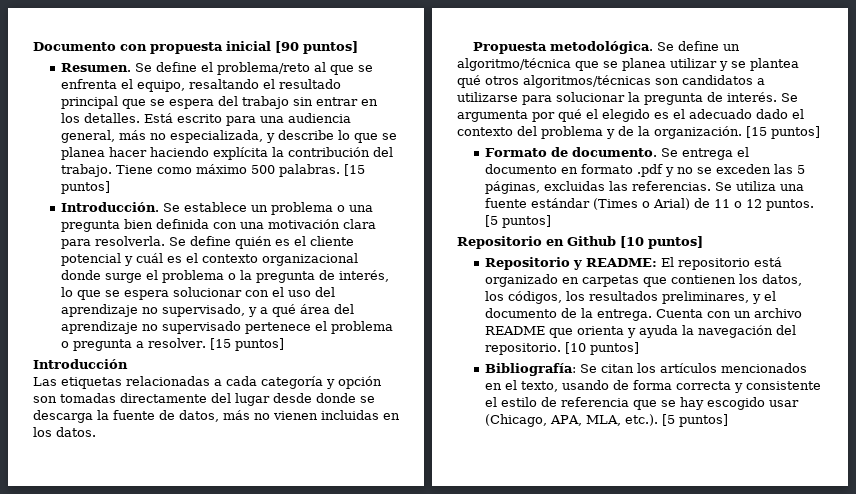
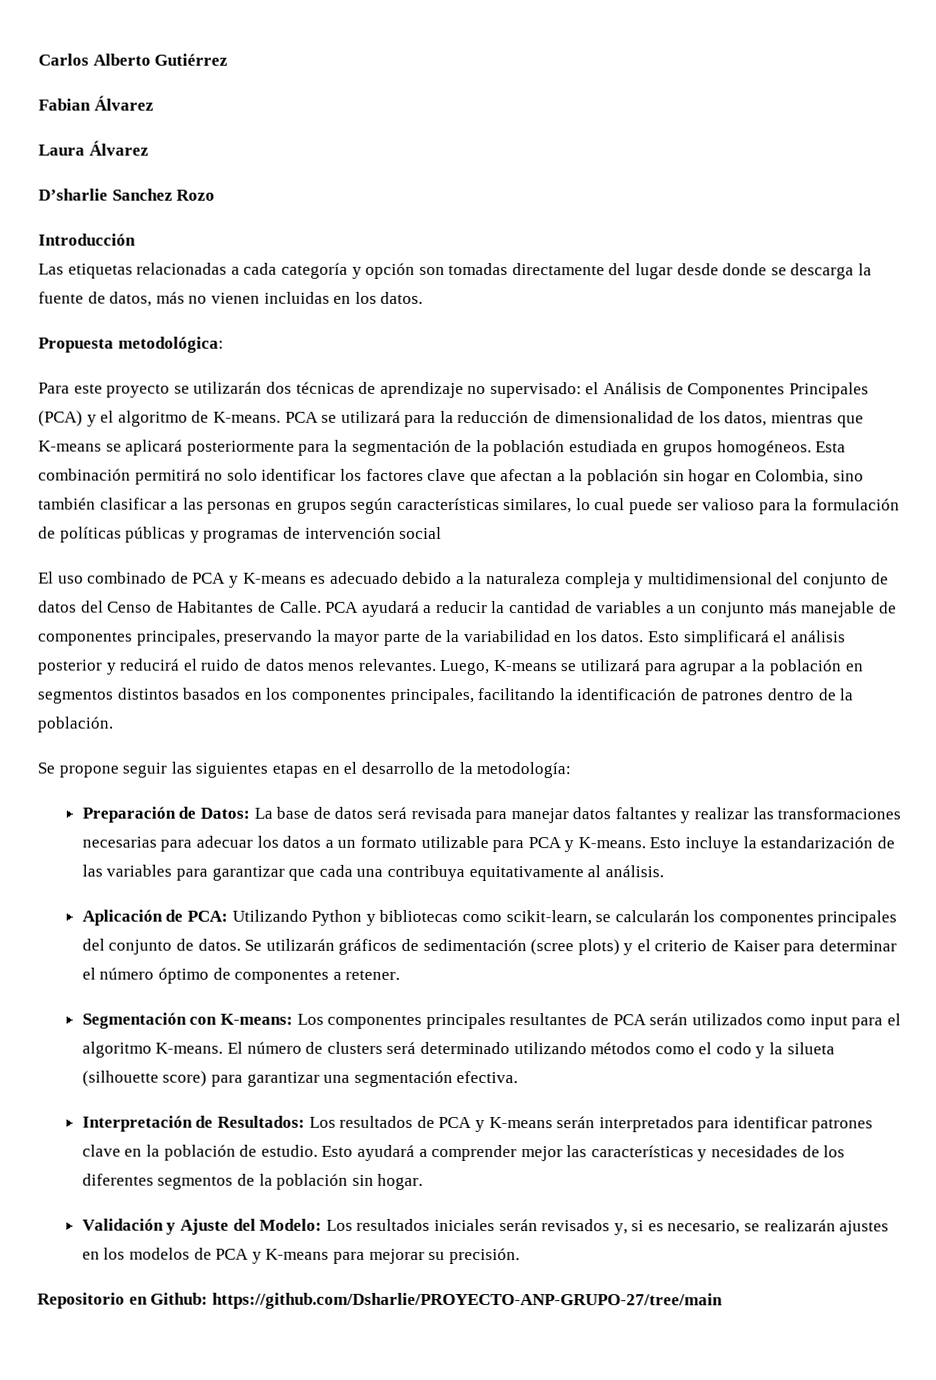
[33,41,358,54] [60,62,373,75] [60,79,341,92] [60,96,378,109] [60,113,351,126] [60,130,397,143] [60,147,393,160] [60,164,365,177] [60,181,110,194] [60,202,373,215] [60,219,376,232] [60,236,354,249] [60,253,358,266] [60,270,389,283] [60,287,335,300] [60,304,354,317] [60,321,393,334] [60,338,284,351] Documento con propuesta inicial [90 puntos] // Resumen. Se define el problema/reto al que se enfrenta el equipo, resaltando el resultado principal que se espera del trabajo sin entrar en los detalles. Está escrito para una audiencia general, más no especializada, y describe lo que se planea hacer haciendo explícita la contribución del trabajo. Tiene como máximo 500 palabras. [15 puntos] // Introducción. Se establece un problema o una pregunta bien definida con una motivación clara para resolverla. Se define quién es el cliente potencial y cuál es el contexto organizacional donde surge el problema o la pregunta de interés, lo que se espera solucionar con el uso del aprendizaje no supervisado, y a qué área del aprendizaje no supervisado pertenece el problema o pregunta a resolver. [15 puntos] -> [38,53,229,66] [38,95,154,111] [38,140,149,156] [38,188,216,201] Carlos Alberto Gutiérrez // Fabian Álvarez // Laura Álvarez // D’sharlie Sanchez Rozo
[550,41,741,54] [457,58,799,71] [457,75,765,88] [457,92,798,105] [457,109,804,122] [457,126,820,139] [484,147,749,160] [484,164,805,177] [484,181,804,194] [484,198,814,211] [484,215,551,228] [457,236,703,249] [484,257,782,270] [484,274,802,287] [484,291,776,304] [484,308,802,321] [484,325,796,338] [484,342,639,355] [484,363,807,376] [484,380,821,393] [484,397,799,410] [484,414,728,427] metodológica. Se define un algoritmo/técnica que se planea utilizar y se plantea qué otros algoritmos/técnicas son candidatos a utilizarse para solucionar la pregunta de interés. Se argumenta por qué el elegido es el adecuado dado el contexto del problema y de la organización. [15 puntos] // Formato de documento. Se entrega el documento en formato .pdf y no se exceden las 5 páginas, excluidas las referencias. Se utiliza una fuente estándar (Times o Arial) de 11 o 12 puntos. [5 puntos] // Repositorio en Github [10 puntos] // Repositorio y README: El repositorio está organizado en carpetas que contienen los datos, los códigos, los resultados preliminares, y el documento de la entrega. Cuenta con un archivo README que orienta y ayuda la navegación del repositorio. [10 puntos] // Bibliografía: Se citan los artículos mencionados en el texto, usando de forma correcta y consistente el estilo de referencia que se hay escogido usar (Chicago, APA, MLA, etc.). [5 puntos] -> [117,336,224,353] [38,381,869,399] [38,410,864,428] [38,439,847,457] [38,468,865,486] [38,497,901,515] [38,526,443,543] [38,571,889,589] [38,600,897,618] [38,629,846,647] [38,658,864,676] [37,687,855,705] [37,716,113,733] [37,761,572,779] [81,806,902,824] [81,835,895,853] [81,864,664,882] [81,909,898,927] [81,938,897,956] [81,967,401,984] [81,1012,902,1030] [81,1041,835,1059] [81,1070,519,1087] [81,1115,874,1133] [81,1144,846,1162] [81,1173,424,1190] [81,1218,890,1236] [81,1247,520,1265] [37,1292,723,1310] metodológica: // Para este proyecto se utilizarán dos técnicas de aprendizaje no supervisado: el Análisis de Componentes Principales (PCA) y el algoritmo de K-means. PCA se utilizará para la reducción de dimensionalidad de los datos, mientras que K-means se aplicará posteriormente para la segmentación de la población estudiada en grupos homogéneos. Esta combinación permitirá no solo identificar los factores clave que afectan a la población sin hogar en Colombia, sino también clasificar a las personas en grupos según características similares, lo cual puede ser valioso para la formulación de políticas públicas y programas de intervención social // El uso combinado de PCA y K-means es adecuado debido a la naturaleza compleja y multidimensional del conjunto de datos del Censo de Habitantes de Calle. PCA ayudará a reducir la cantidad de variables a un conjunto más manejable de componentes principales, preservando la mayor parte de la variabilidad en los datos. Esto simplificará el análisis posterior y reducirá el ruido de datos menos relevantes. Luego, K-means se utilizará para agrupar a la población en segmentos distintos basados en los componentes principales, facilitando la identificación de patrones dentro de la población. // Se propone seguir las siguientes etapas en el desarrollo de la metodología: // Preparación de Datos: La base de datos será revisada para manejar datos faltantes y realizar las transformaciones necesarias para adecuar los datos a un formato utilizable para PCA y K-means. Esto incluye la estandarización de las variables para garantizar que cada una contribuya equitativamente al análisis. // Aplicación de PCA: Utilizando Python y bibliotecas como scikit-learn, se calcularán los componentes principales del conjunto de datos. Se utilizarán gráficos de sedimentación (scree plots) y el criterio de Kaiser para determinar el número óptimo de componentes a retener. // Segmentación con K-means: Los componentes principales resultantes de PCA serán utilizados como input para el algoritmo K-means. El número de clusters será determinado utilizando métodos como el codo y la silueta (silhouette score) para garantizar una segmentación efectiva. // Interpretación de Resultados: Los resultados de PCA y K-means serán interpretados para identificar patrones clave en la población de estudio. Esto ayudará a comprender mejor las características y necesidades de los diferentes segmentos de la población sin hogar. // Validación y Ajuste del Modelo: Los resultados iniciales serán revisados y, si es necesario, se realizarán ajustes en los modelos de PCA y K-means para mejorar su precisión. // Repositorio en Github: https://github.com/Dsharlie/PROYECTO-ANP-GRUPO-27/tree/main

